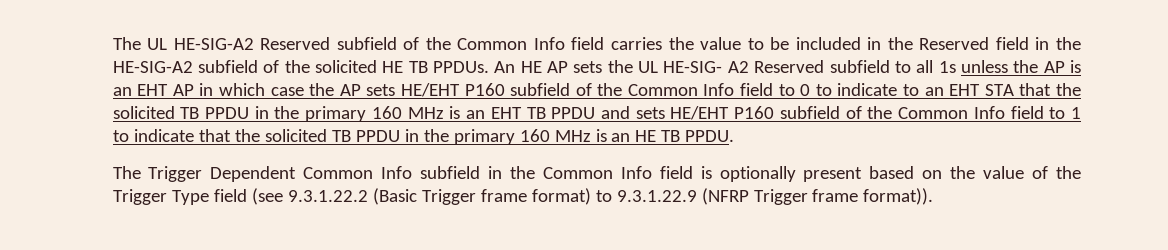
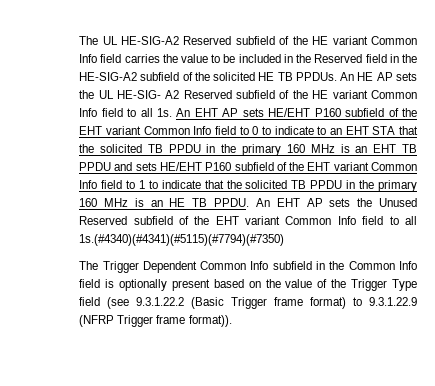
(451, 43) none -> [312,36,368,45] HE variant
[894,60,1082,73] [112,83,335,96] to all 1s unless the AP is an EHT AP in which case the -> [279,90,418,99] [79,108,218,117] of the HE variant Common Info field to all 1s. An EHT
(623, 89) none -> [79,126,141,135] EHT variant
(893, 112) none -> [307,162,369,171] EHT variant
(735, 136) none -> [255,198,417,207] [79,216,418,225] [79,234,285,246] An EHT AP sets the Unused Reserved subfield of the EHT variant Common Info field to all 1s.(#4340)(#4341)(#5115)(#7794)(#7350)

